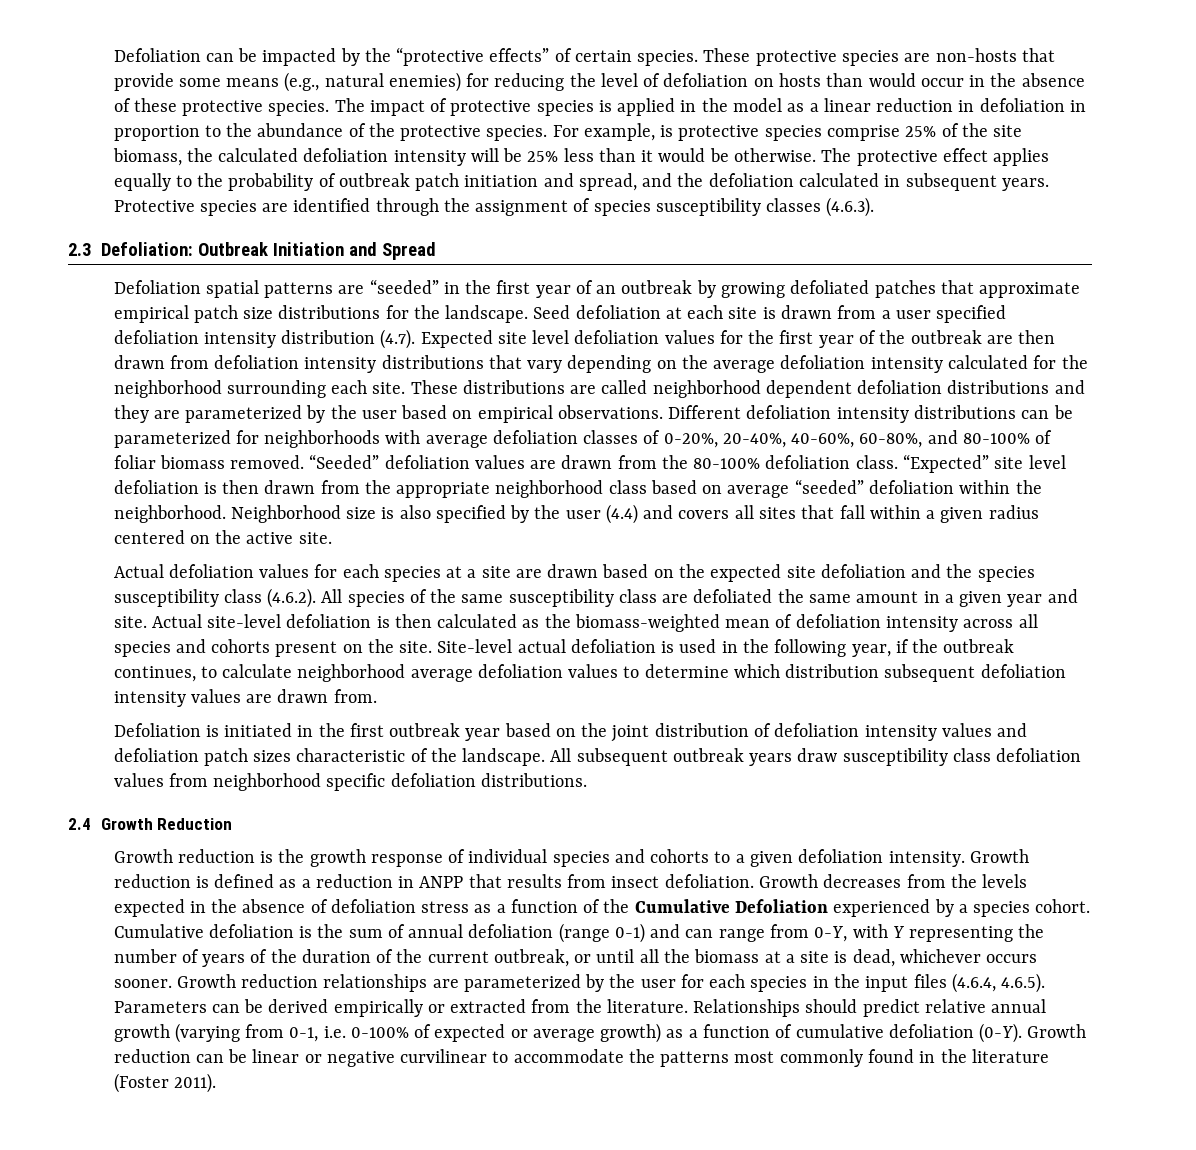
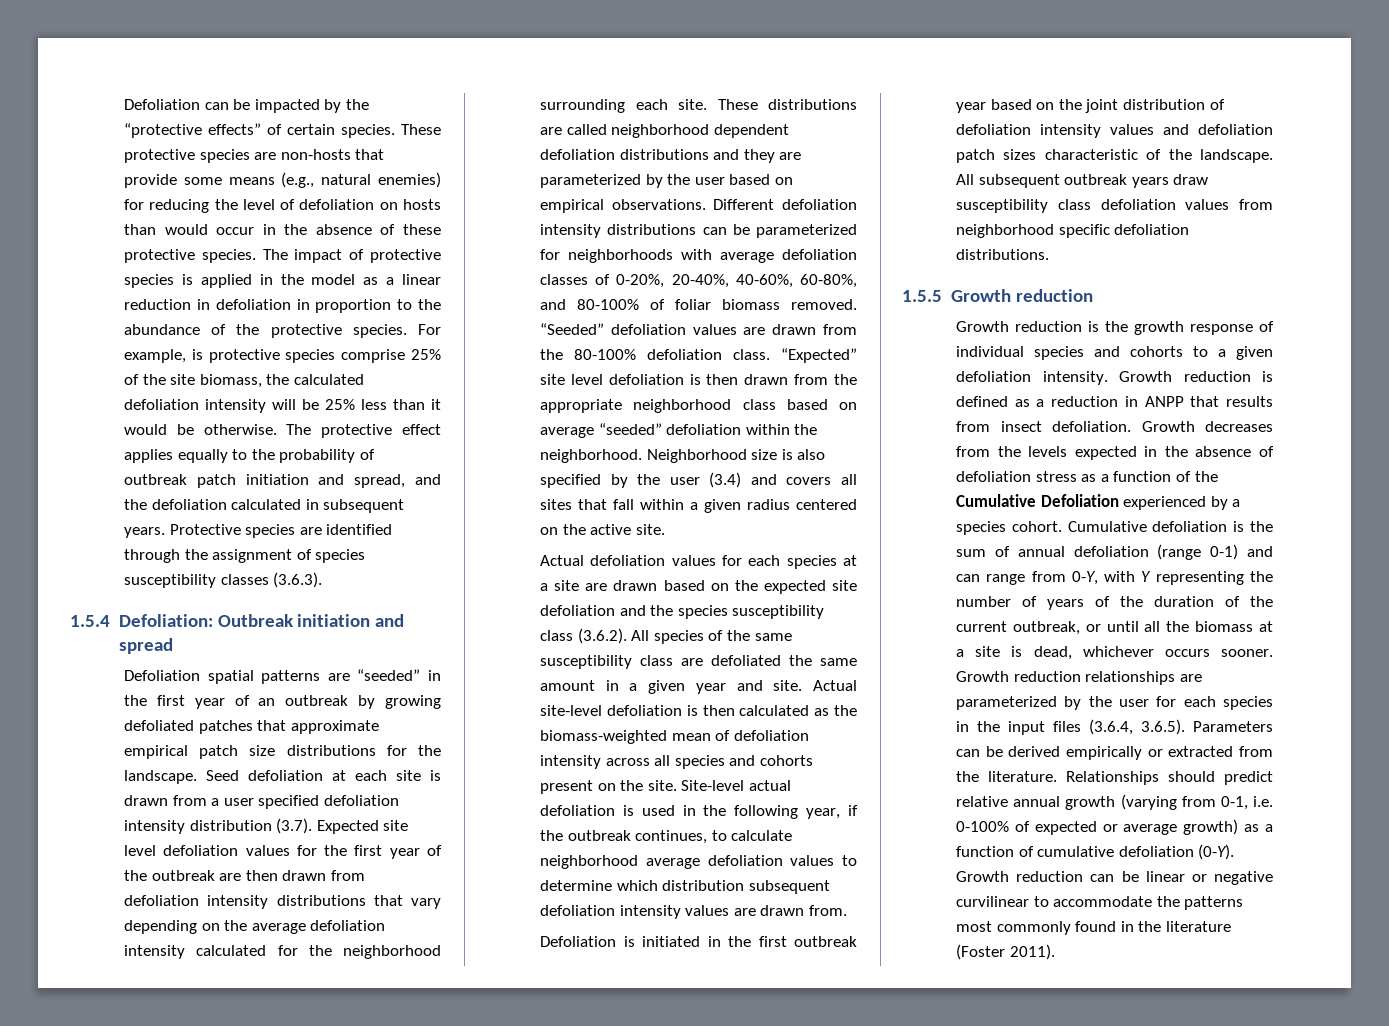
[826,197,875,217] [68,242,436,260] (4.6.3). // 2.3 Defoliation: Outbreak Initiation and Spread -> [273,572,323,588] [70,614,405,627] [118,638,173,654] (3.6.3). // 1.5.4 Defoliation: Outbreak initiation and spread
[380,329,416,349] (4.7). -> [276,818,313,834] (3.7).
[605,504,638,524] (4.4) -> [709,472,742,488] (3.4)
[267,588,317,608] (4.6.2). -> [577,628,627,644] (3.6.2).
[68,818,233,830] 2.4 Growth Reduction -> [902,289,1093,302] 1.5.5 Growth reduction
[951,973,1046,993] (4.6.4, 4.6.5). -> [1089,719,1186,735] (3.6.4, 3.6.5).

